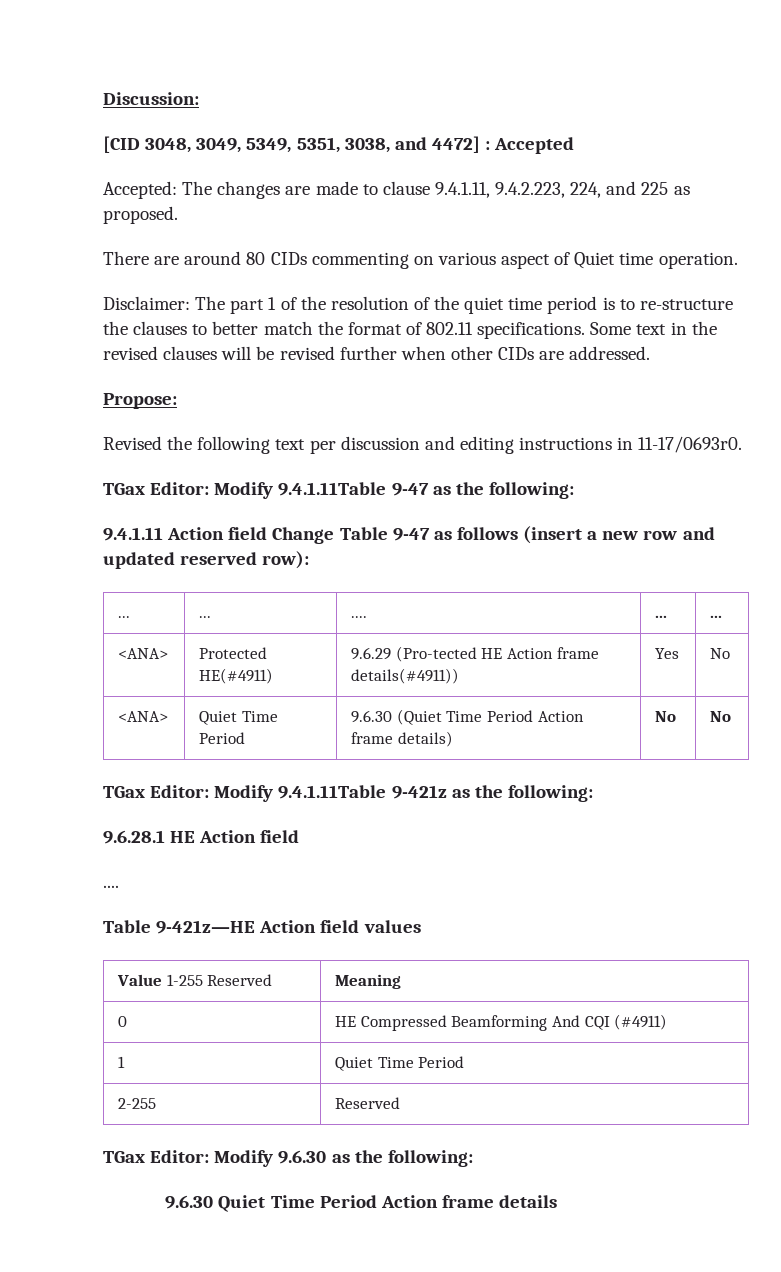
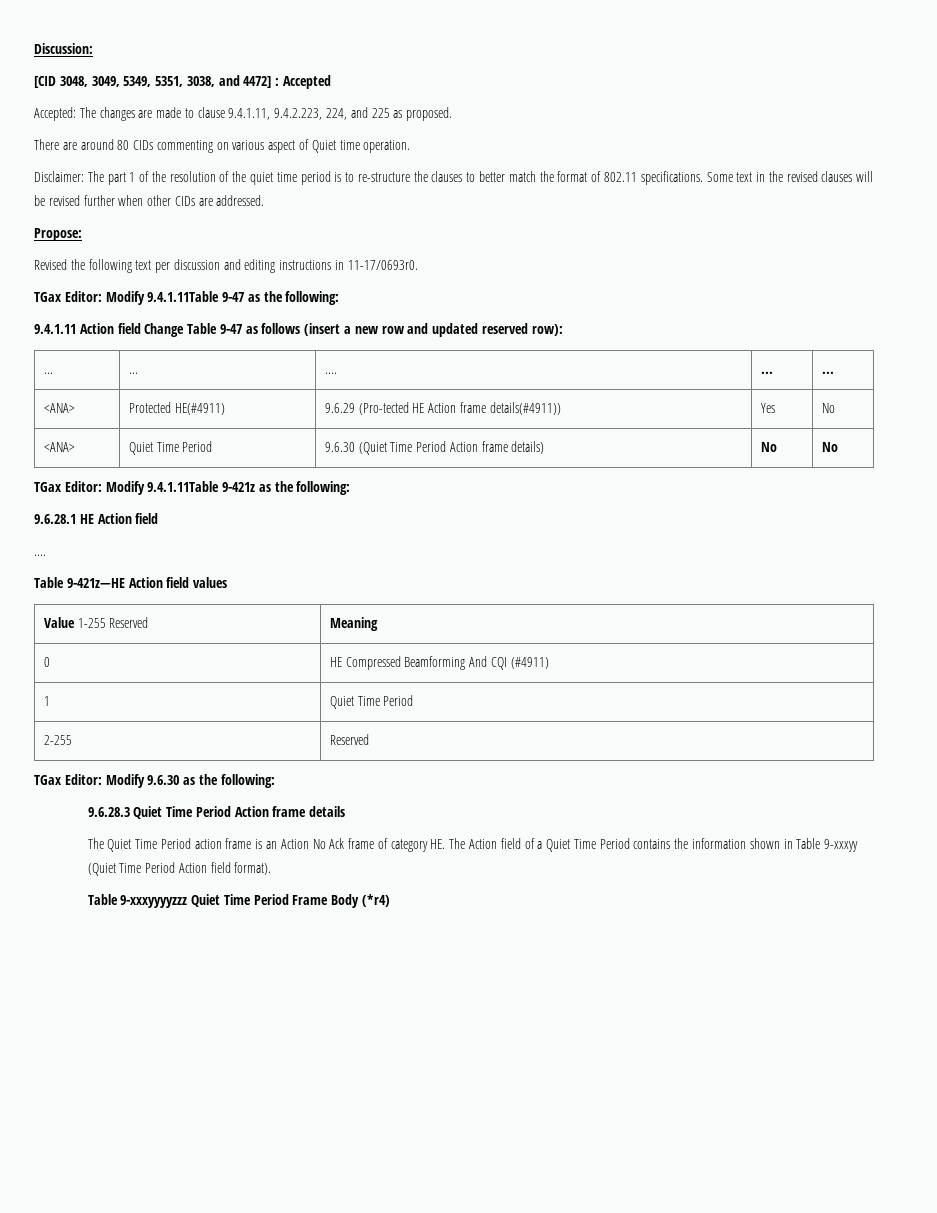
[165,1195,214,1209] 9.6.30 -> [87,807,130,817] 9.6.28.3
(558, 1201) none -> [87,838,859,852] [87,862,272,876] [87,894,390,908] // The Quiet Time Period action frame is an Action No Ack frame of category HE. The Action field of a Quiet Time Period contains the information shown in Table 9-xxxyy (Quiet Time Period Action field format). // Table 9-xxxyyyyzzz Quiet Time Period Frame Body (*r4)

